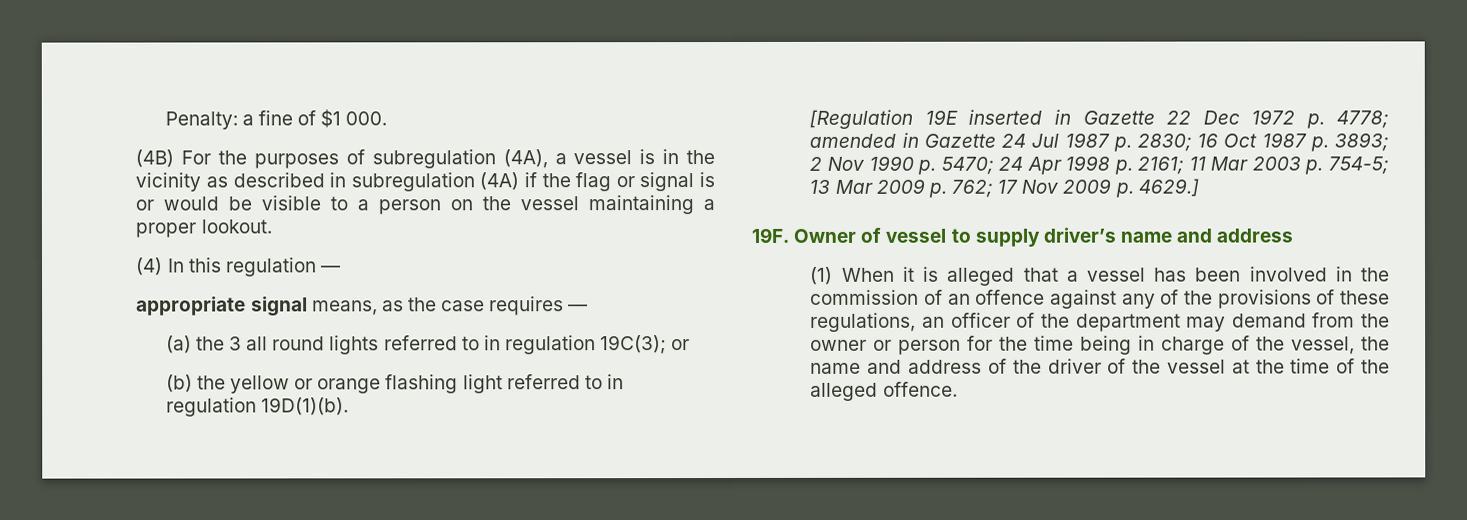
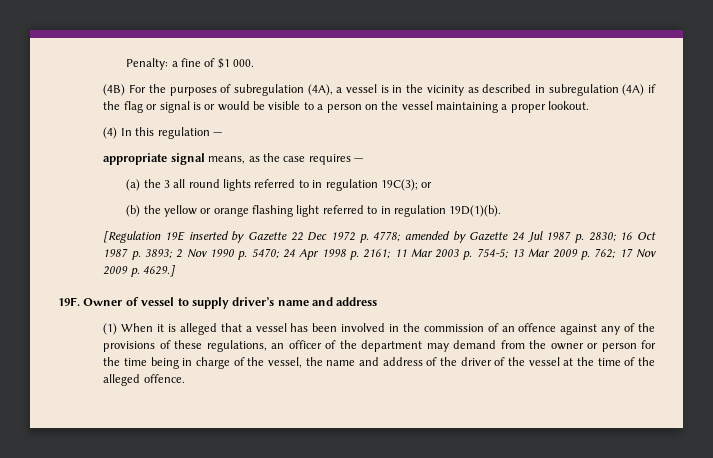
[1053,109,1071,125] in -> [231,231,245,243] by
[901,132,919,148] in -> [452,231,466,243] by

